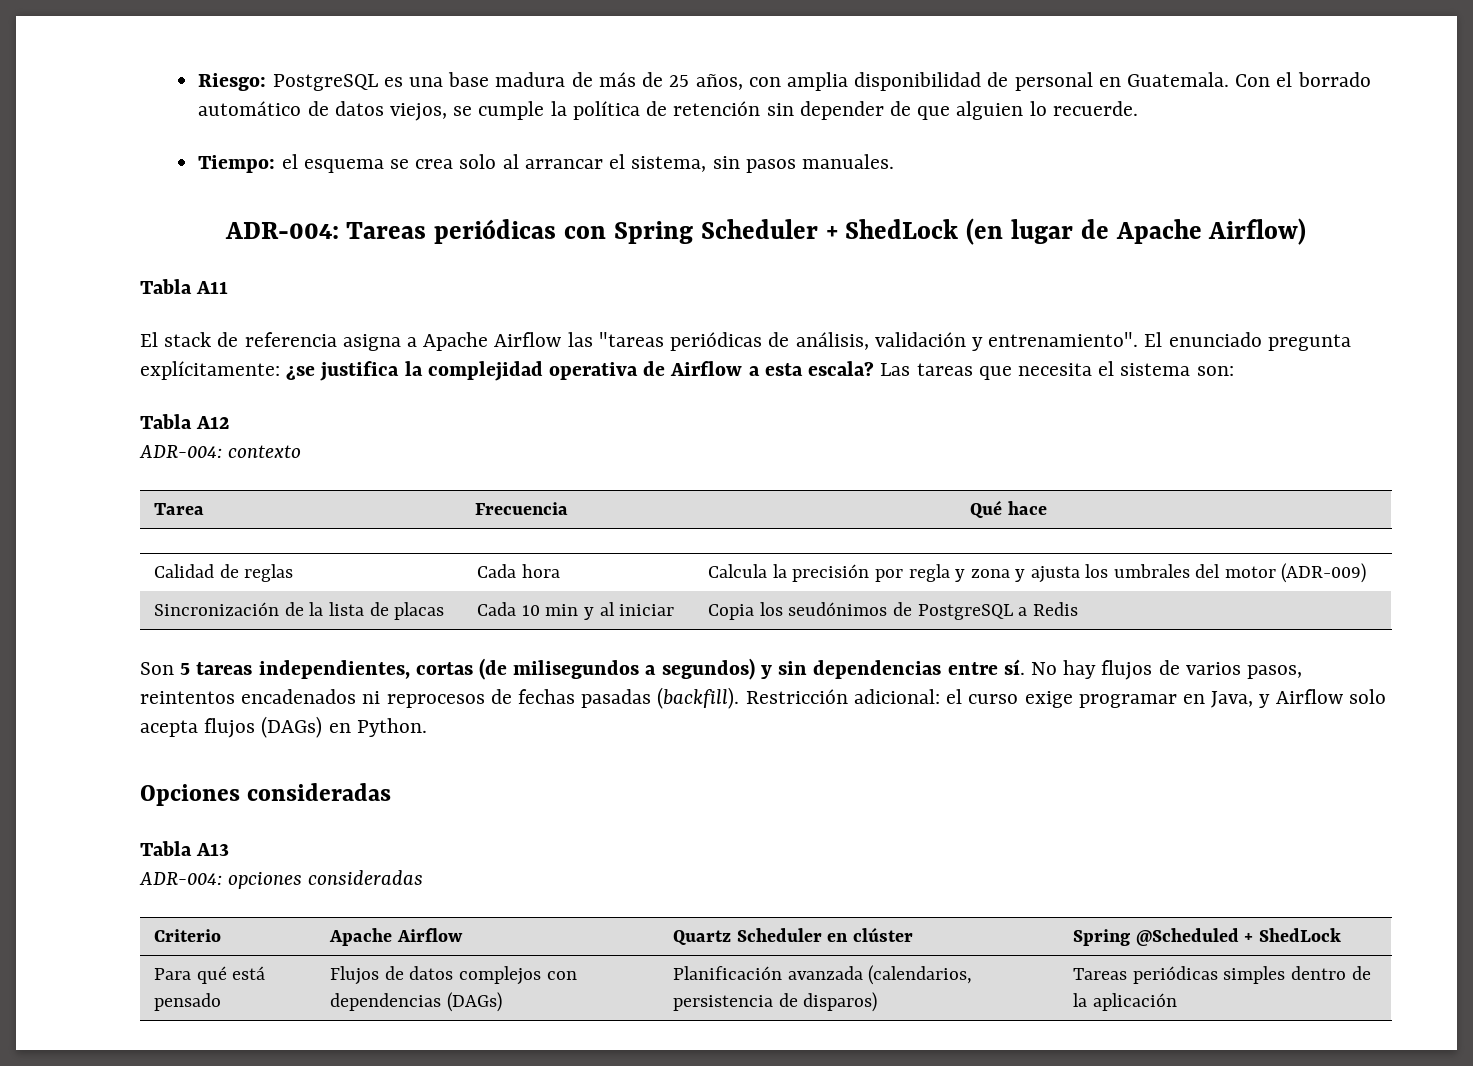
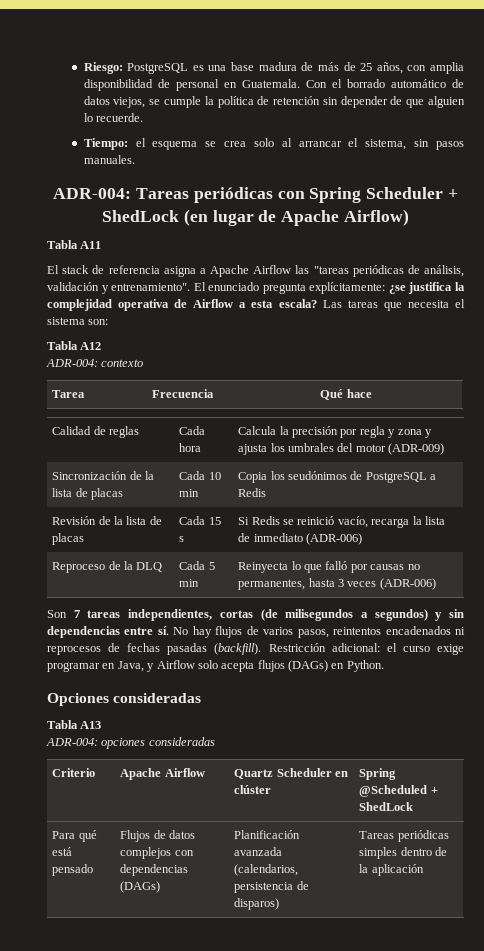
[583,602,675,620] y al iniciar -> (200, 493) none
(1078, 609) none -> [52,516,162,525] [52,533,85,545] [179,516,221,525] [179,536,185,542] [238,516,445,528] [238,533,363,545] [52,561,163,573] [179,561,215,570] [179,579,200,587] [238,561,420,573] [238,578,436,590] // Revisión de la lista de placas | Cada 15 s | Si Redis se reinició vacío, recarga la lista de inmediato (ADR-006) // Reproceso de la DLQ | Cada 5 min | Reinyecta lo que falló por causas no permanentes, hasta 3 veces (ADR-006)
[180,663,191,675] 5 -> [73,610,80,618] 7

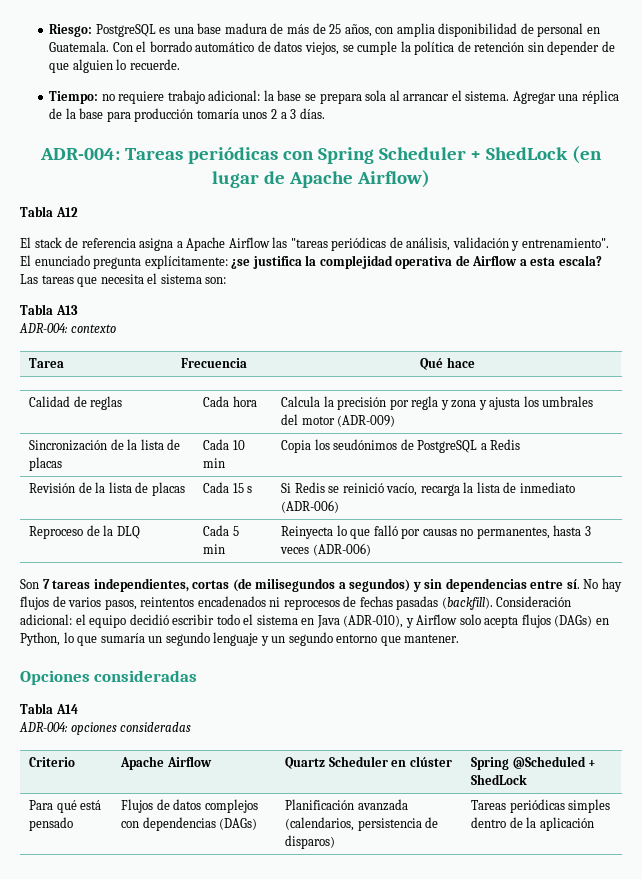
[135,138,464,150] [83,155,135,164] el esquema se crea solo al arrancar el sistema, sin pasos manuales. -> [101,90,619,104] [49,108,325,122] no requiere trabajo adicional: la base se prepara sola al arrancar el sistema. Agregar una réplica de la base para producción tomaría unos 2 a 3 días.
[80,241,102,249] A11 -> [55,207,78,217] A12
[80,342,102,350] A12 -> [55,305,78,315] A13
[268,643,326,652] Restricción -> [496,596,572,607] Consideración
[402,644,464,655] [47,661,144,672] curso exige programar en Java, -> [89,614,404,628] equipo decidió escribir todo el sistema en Java (ADR-010),
[346,660,384,672] Python. -> [20,632,460,646] Python, lo que sumaría un segundo lenguaje y un segundo entorno que mantener.
[80,721,102,729] A13 -> [55,704,78,714] A14

